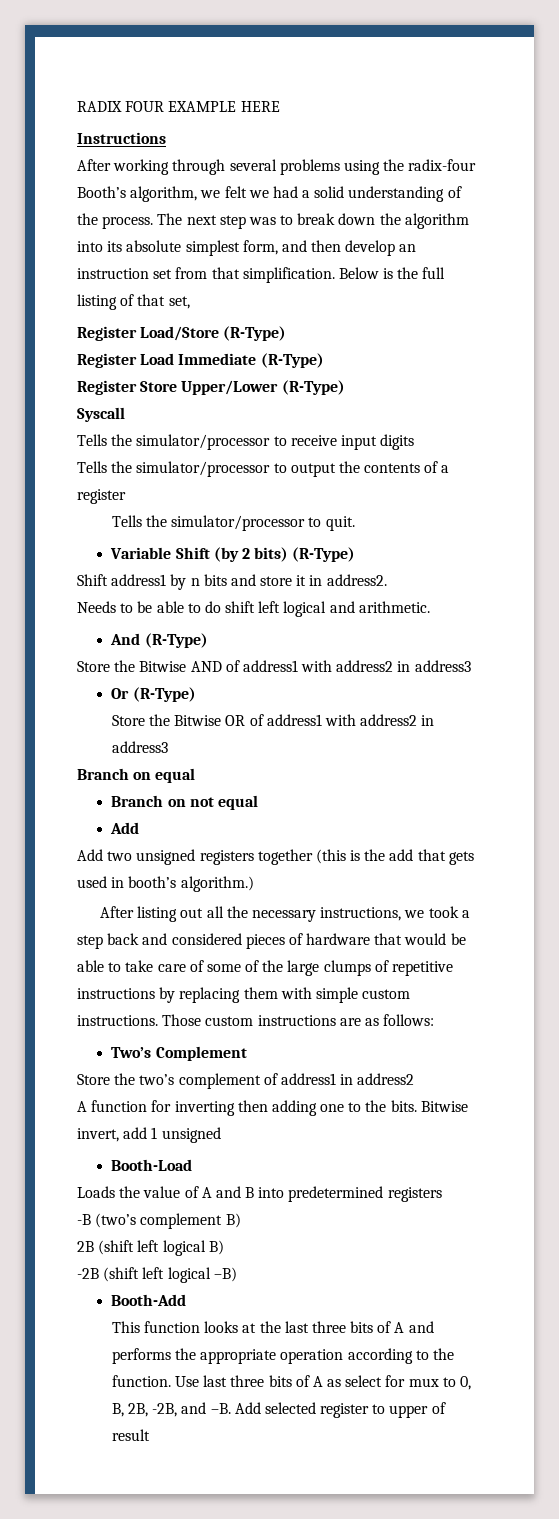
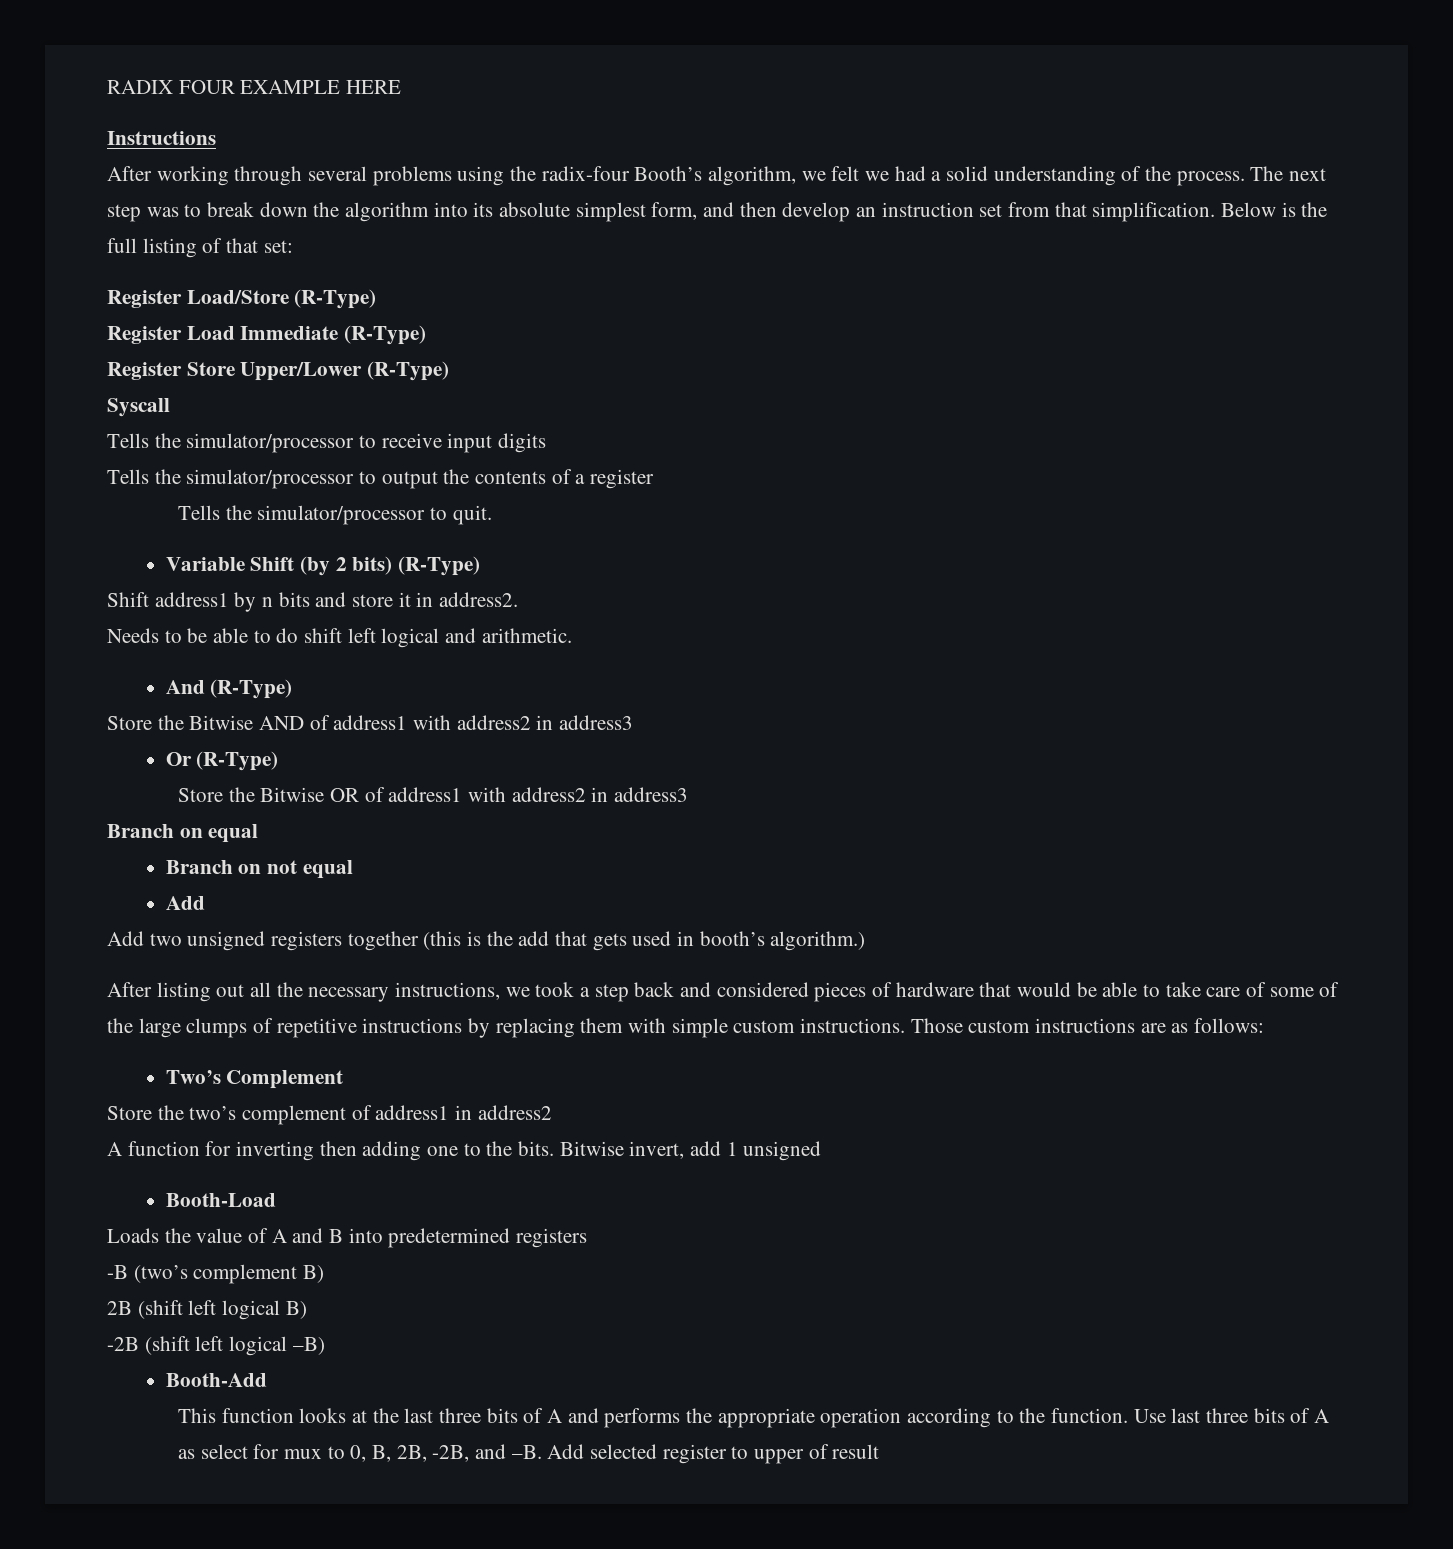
[168,296,190,309] set, -> [263,240,293,253] set:

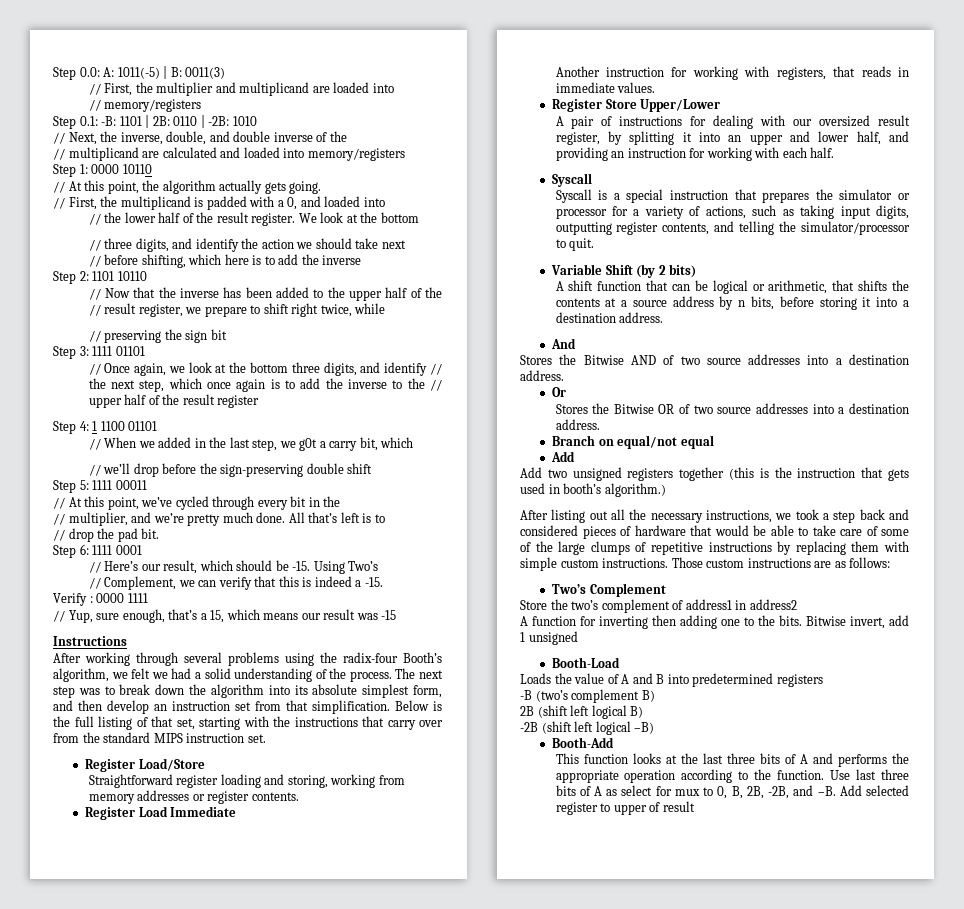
[107,80,402,94] RADIX FOUR EXAMPLE HERE -> [53,66,226,80] [88,82,394,96] [88,99,202,112] [53,115,257,129] [53,131,347,145] [53,147,405,161] [53,164,152,177] [53,180,322,194] [53,196,385,210] [88,212,419,226] [88,238,406,252] [88,254,362,268] [53,271,147,284] [88,287,442,301] [88,303,386,317] [88,329,227,343] [53,346,145,359] [88,362,442,376] [88,378,442,392] [88,394,260,408] [53,421,158,434] [88,437,414,451] [88,463,373,477] [53,480,147,493] [53,496,341,510] [53,512,385,526] [53,528,160,542] [53,544,142,558] [88,560,379,574] [88,576,383,590] [53,593,148,606] [53,609,397,623] Step 0.0: A: 1011(-5) | B: 0011(3) // // First, the multiplier and multiplicand are loaded into // // memory/registers // Step 0.1: -B: 1101 | 2B: 0110 | -2B: 1010 // // Next, the inverse, double, and double inverse of the // // multiplicand are calculated and loaded into memory/registers // Step 1: 0000 10110 // // At this point, the algorithm actually gets going. // // First, the multiplicand is padded with a 0, and loaded into // // the lower half of the result register. We look at the bottom // // three digits, and identify the action we should take next // // before shifting, which here is to add the inverse // Step 2: 1101 10110 // // Now that the inverse has been added to the upper half of the // result register, we prepare to shift right twice, while // // preserving the sign bit // Step 3: 1111 01101 // // Once again, we look at the bottom three digits, and identify // the next step, which once again is to add the inverse to the // upper half of the result register // Step 4: 1 1100 01101 // // When we added in the last step, we g0t a carry bit, which // // we’ll drop before the sign-preserving double shift // Step 5: 1111 00011 // // At this point, we’ve cycled through every bit in the // // multiplier, and we’re pretty much done. All that’s left is to // // drop the pad bit. // Step 6: 1111 0001 // // Here’s our result, which should be -15. Using Two’s // // Complement, we can verify that this is indeed a -15. // Verify : 0000 1111 // // Yup, sure enough, that’s a 15, which means our result was -15
[263,240,293,253] [107,289,377,309] [107,325,427,345] [107,361,450,381] [107,398,170,417] [107,433,547,453] [107,469,655,489] [178,505,221,520] set: // Register Load/Store (R-Type) // Register Load Immediate (R-Type) // Register Store Upper/Lower (R-Type) // Syscall // Tells the simulator/processor to receive input digits // Tells the simulator/processor to output the contents of a register // Tells -> [176,716,443,730] [53,732,266,743] [85,758,205,772] [88,774,405,788] [88,790,299,804] [85,806,237,820] [555,66,910,80] [555,82,656,93] [552,99,721,112] [555,115,910,129] [555,131,909,145] [555,147,835,161] [552,173,593,187] [555,189,910,203] [555,205,909,219] [555,221,775,235] set, starting with the instructions that carry over from the standard MIPS instruction set. // Register Load/Store // Straightforward register loading and storing, working from memory addresses or register contents. // Register Load Immediate // Another instruction for working with registers, that reads in immediate values. // Register Store Upper/Lower // A pair of instructions for dealing with our oversized result register, by splitting it into an upper and lower half, and providing an instruction for working with each half. // Syscall // Syscall is a special instruction that prepares the simulator or processor for a variety of actions, such as taking input digits, outputting register contents, and telling
[397,556,480,576] [107,592,519,612] [107,628,572,648] (R-Type) // Shift address1 by n bits and store it in address2. // Needs to be able to do shift left logical and arithmetic. -> [555,280,909,294] [555,296,909,310] [555,312,664,323] // A shift function that can be logical or arithmetic, that shifts the contents at a source address by n bits, before storing it into a destination address.
[210,679,293,699] [107,716,152,730] (R-Type) // Store -> [520,355,552,365] // Stores
[333,715,634,730] address1 with address2 in address3 -> [680,354,909,365] [520,370,564,381] two source addresses into a destination address.
[196,751,279,771] [178,788,224,802] (R-Type) // Store -> [555,404,588,414] // Stores
[388,787,689,802] [107,824,259,843] [165,860,297,874] address1 with address2 in address3 // Branch on equal // Branch on not -> [693,403,909,414] [555,419,600,430] [552,435,678,449] two source addresses into a destination address. // Branch on equal/not
[518,931,550,946] add -> [797,468,856,478] instruction

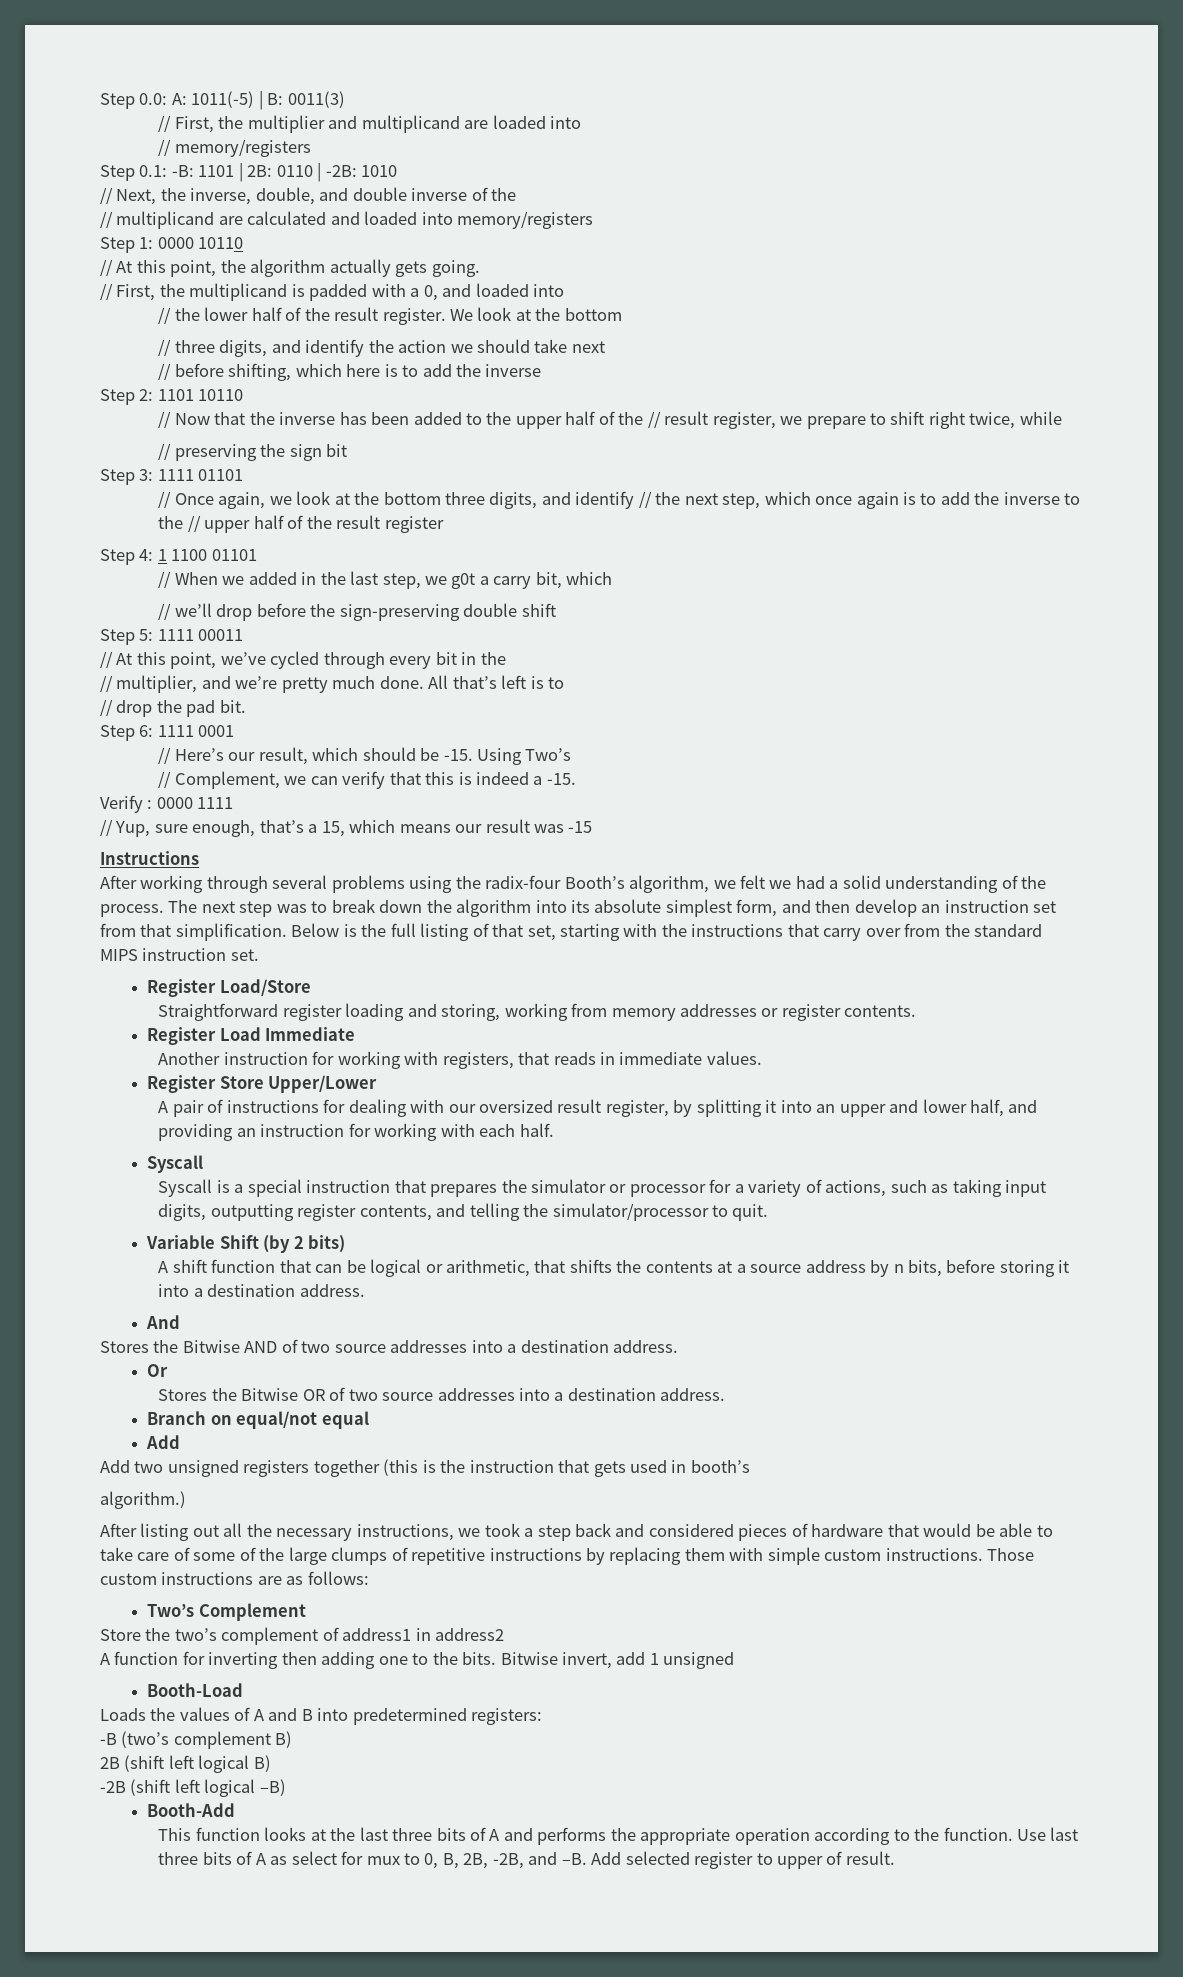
(602, 488) none -> (750, 1466) //
[574,673,605,684] value -> [179,1707,230,1721] values
[776,674,823,687] registers -> [471,1708,543,1725] registers:
[662,801,695,812] result -> [845,1851,895,1865] result.

